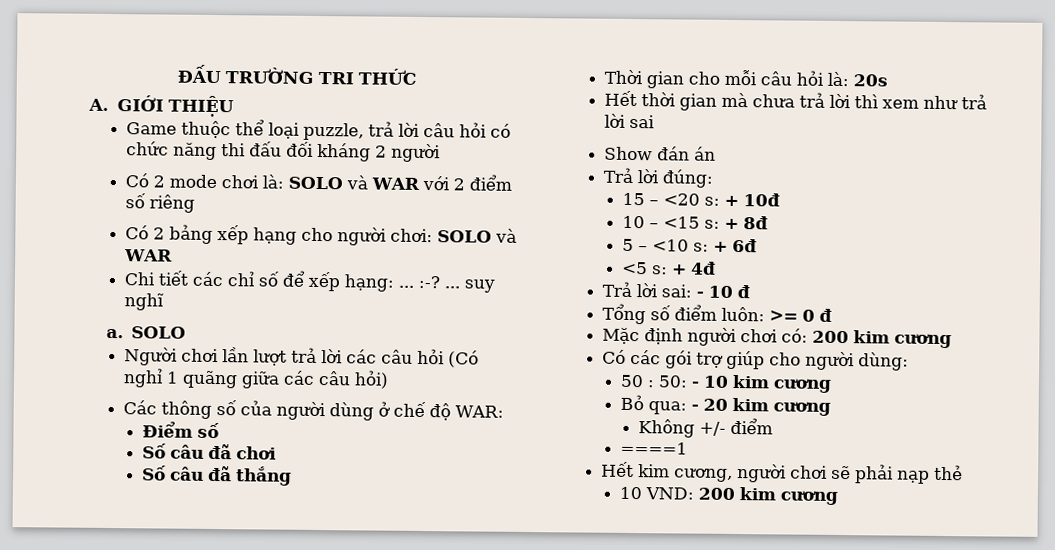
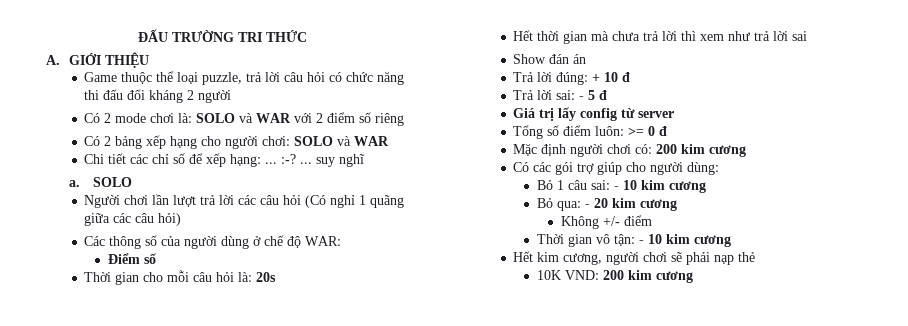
[141,443,277,460] [141,465,292,486] // Số câu đã chơi // Số câu đã thắng -> (158, 258) none
[621,192,780,207] [621,215,768,230] [621,238,757,253] [621,261,716,275] // 15 – <20 s: + 10đ // 10 – <15 s: + 8đ // 5 – <10 s: + 6đ // <5 s: + 4đ -> [592,72,631,82] + 10 đ
[708,285,751,299] 10 đ -> [588,90,608,100] [513,107,675,121] 5 đ // Giá trị lấy config từ server
[619,374,688,388] 50 : 50: -> [537,180,611,190] Bỏ 1 câu sai:
[619,441,688,455] ====1 -> [537,234,732,247] Thời gian vô tận: - 10 kim cương
[618,486,642,500] 10 -> [537,270,562,280] 10K

